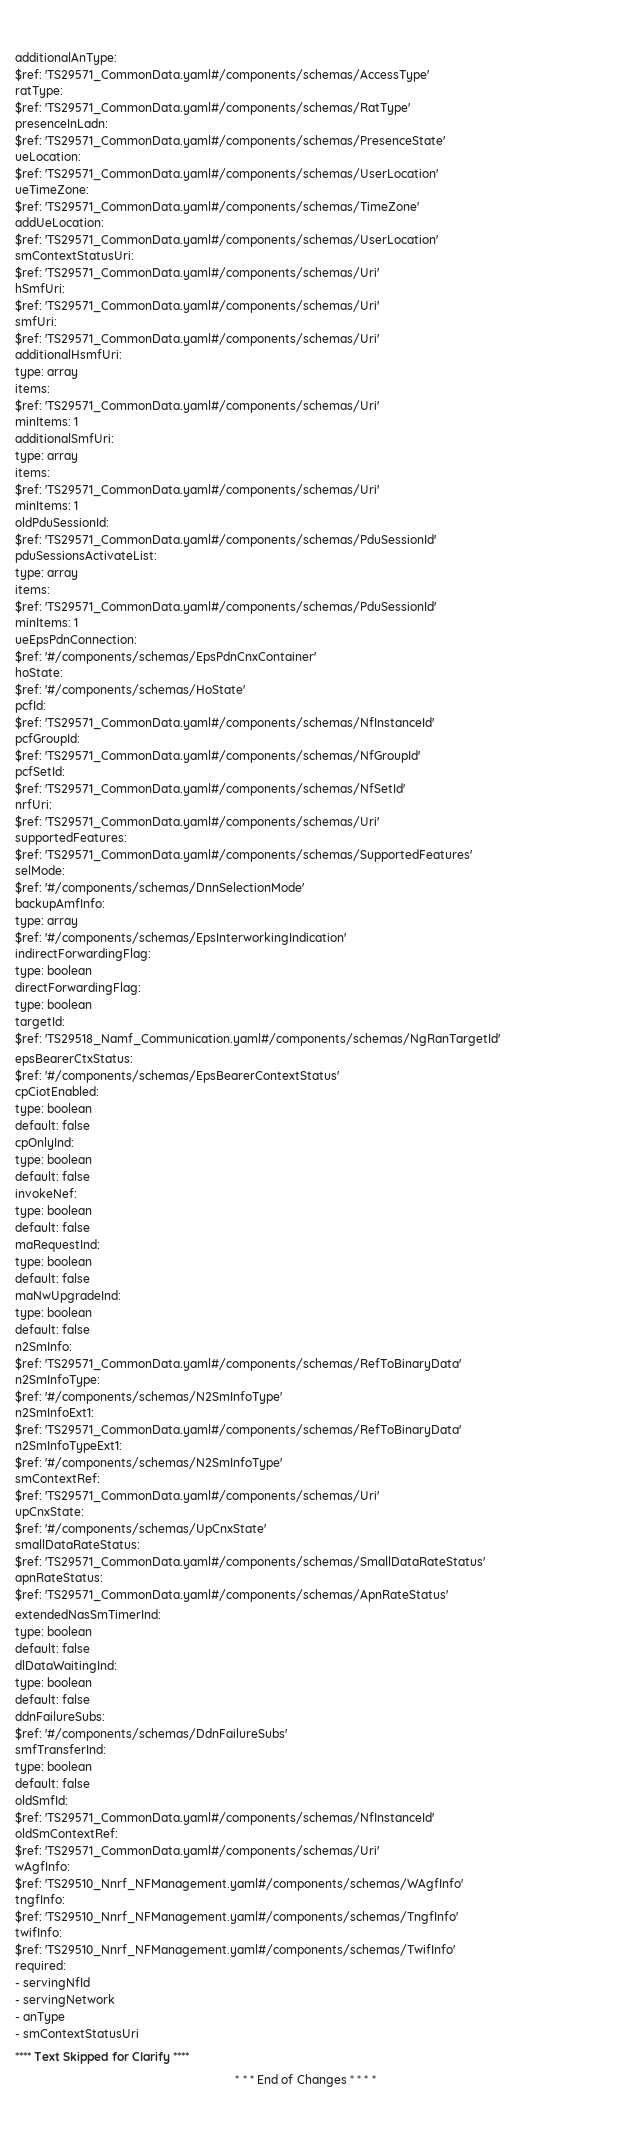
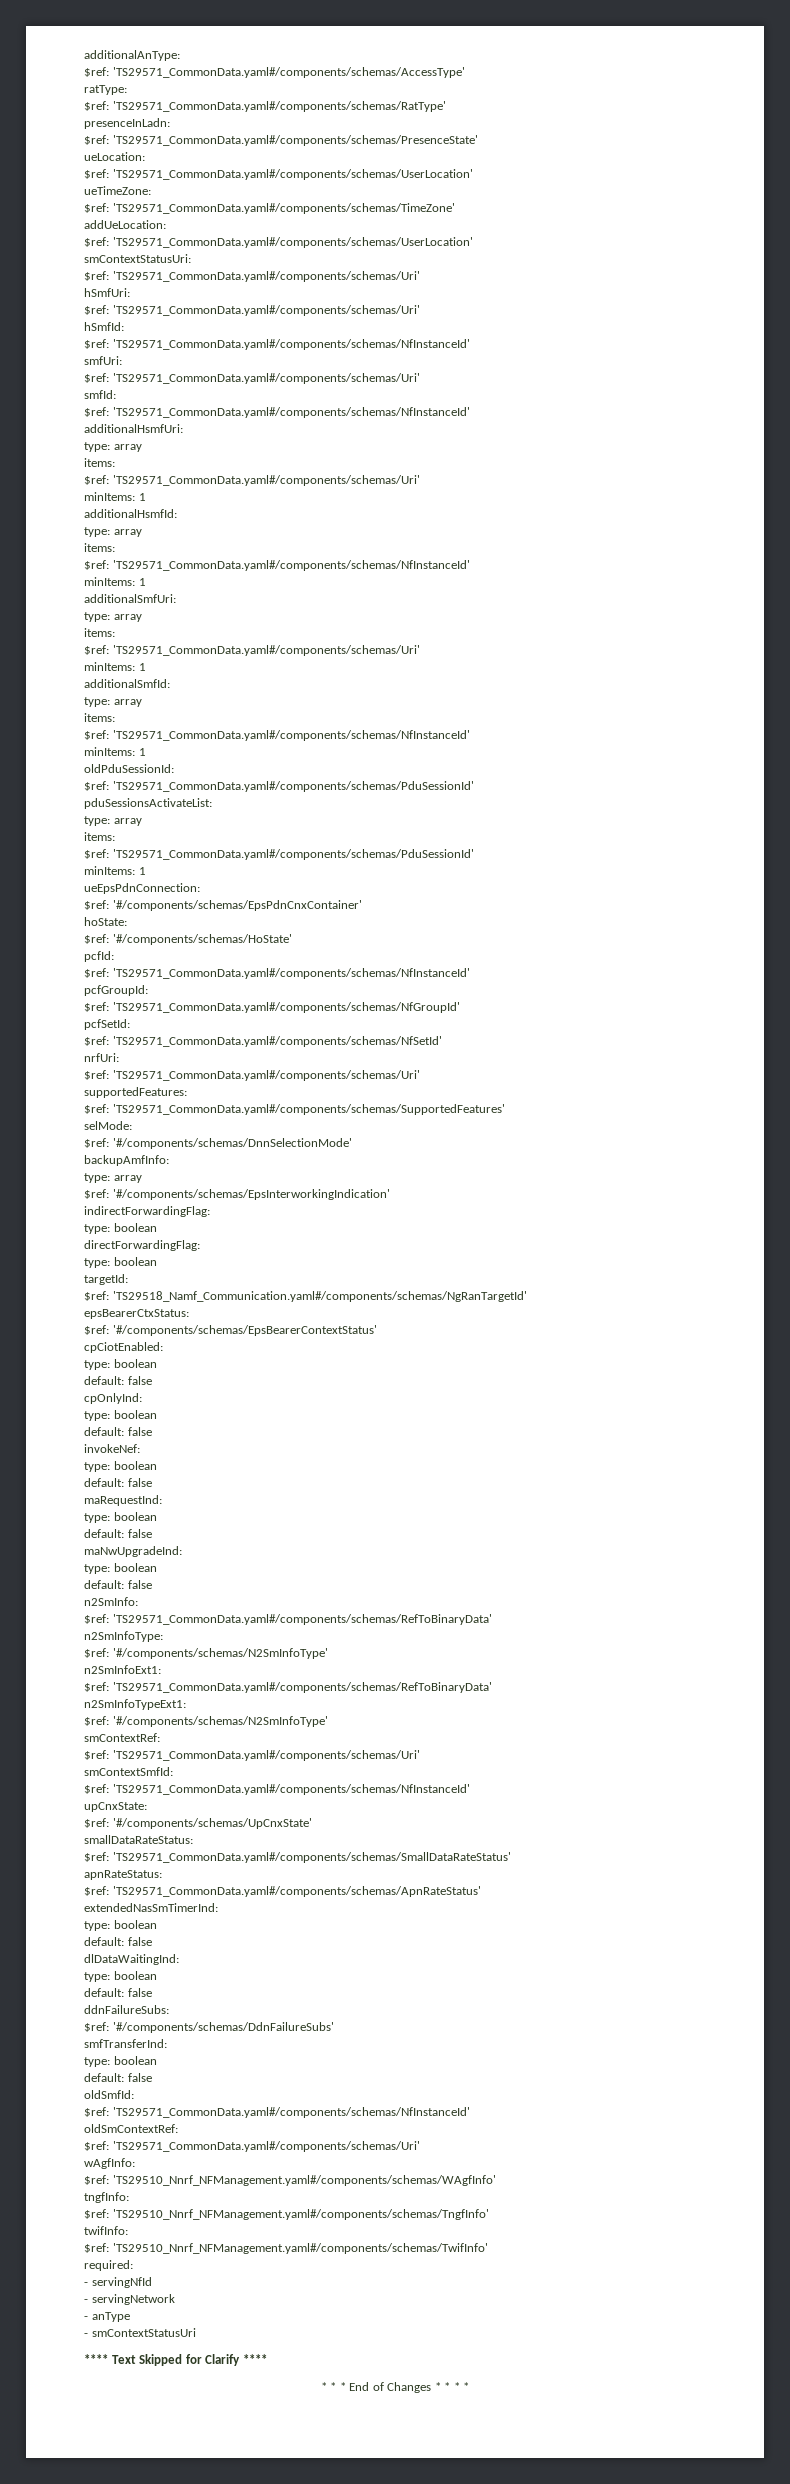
(380, 306) none -> [84,322,124,331] [84,339,470,350] // hSmfId: // $ref: 'TS29571_CommonData.yaml#/components/schemas/NfInstanceId'
(380, 339) none -> [84,390,116,399] [84,407,470,418] // smfId: // $ref: 'TS29571_CommonData.yaml#/components/schemas/NfInstanceId'
(79, 421) none -> [84,509,177,518] [84,527,142,537] [84,543,115,552] [84,560,470,571] [84,577,146,586] // additionalHsmfId: // type: array // items: // $ref: 'TS29571_CommonData.yaml#/components/schemas/NfInstanceId' // minItems: 1
(79, 505) none -> [84,679,170,688] [84,697,142,707] [84,713,115,722] [84,730,470,741] [84,747,146,756] // additionalSmfId: // type: array // items: // $ref: 'TS29571_CommonData.yaml#/components/schemas/NfInstanceId' // minItems: 1
(380, 1496) none -> [84,1767,173,1776] [84,1784,470,1795] // smContextSmfId: // $ref: 'TS29571_CommonData.yaml#/components/schemas/NfInstanceId'

